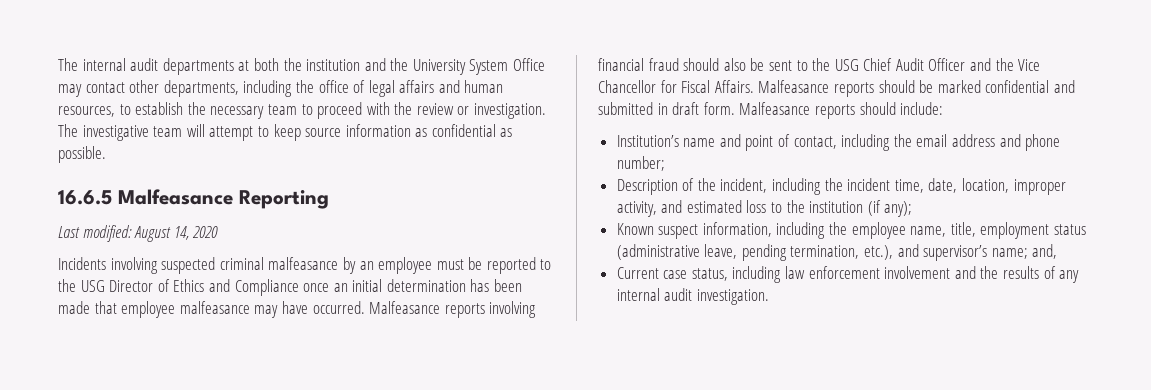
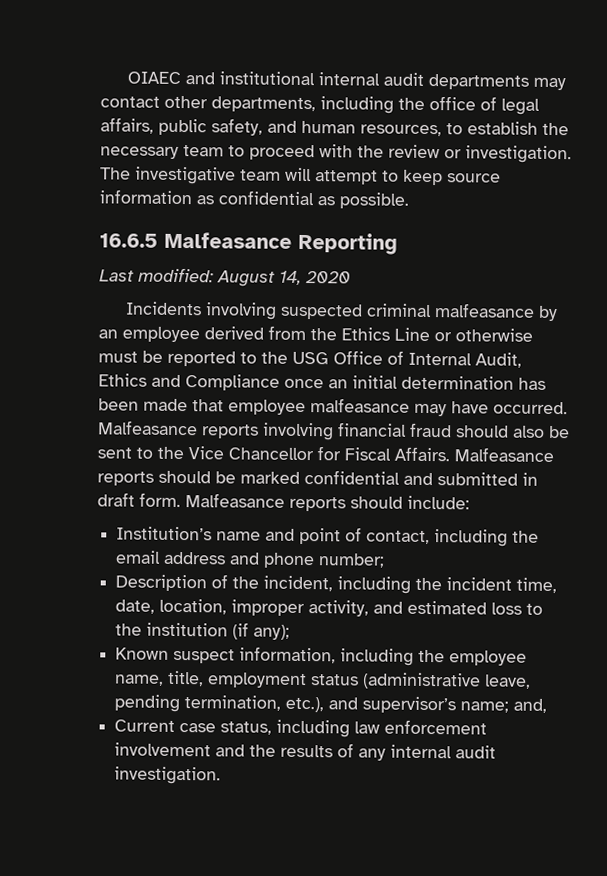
[58,58,546,75] The internal audit departments at both the institution and the University System Office -> [127,71,530,90] OIAEC and institutional internal audit departments
[399,80,435,93] affairs -> [100,117,263,136] affairs, public safety,
(433, 265) none -> [204,325,533,342] derived from the Ethics Line or otherwise
[109,279,170,292] Director of -> [333,350,522,368] Office of Internal Audit,
[834,58,1014,71] USG Chief Audit Officer and the -> (184, 453) none

